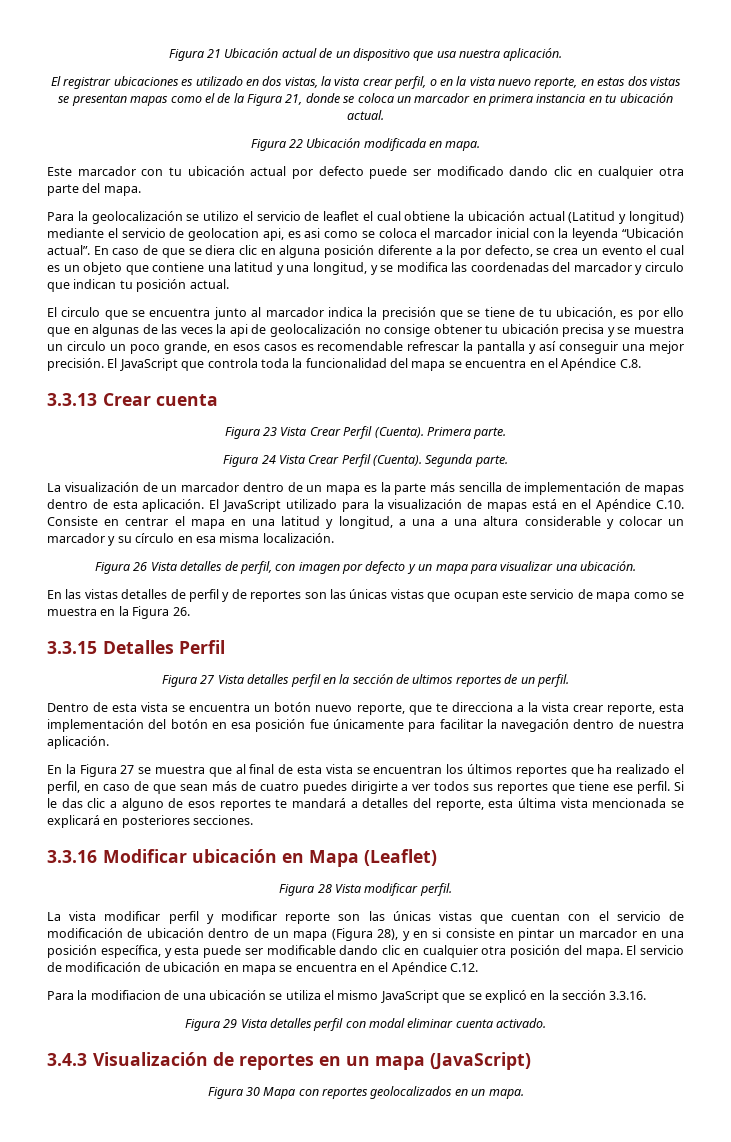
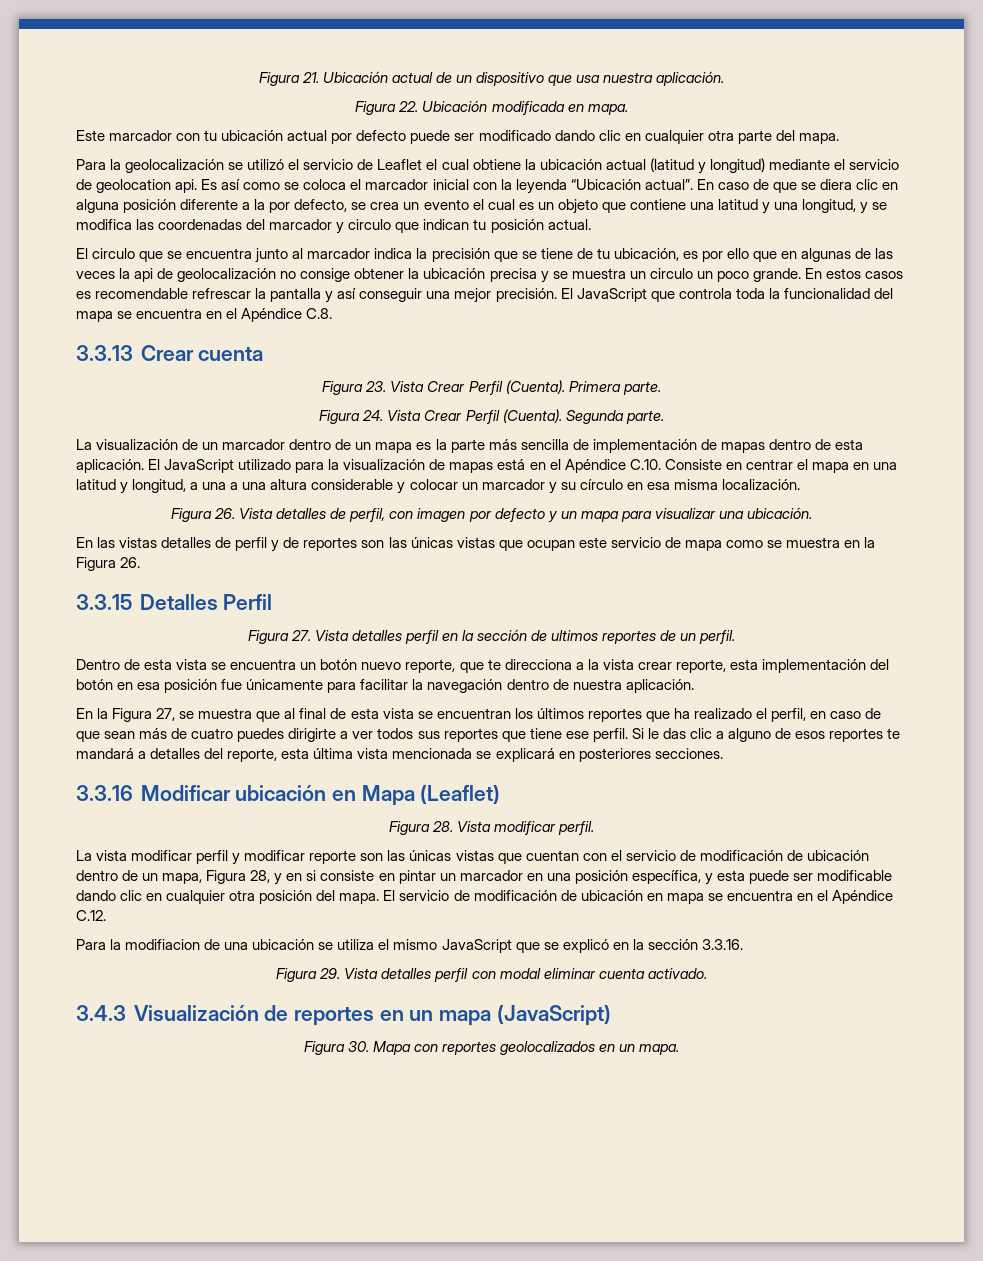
[168,49,221,61] Figura 21 -> [258,72,319,86] Figura 21.
[51,76,681,89] [58,93,673,106] [347,110,384,120] [250,139,303,151] El registrar ubicaciones es utilizado en dos vistas, la vista crear perfil, o en la vista nuevo reporte, en estas dos vistas se presentan mapas como el de la Figura 21, donde se coloca un marcador en primera instancia en tu ubicación actual. // Figura 22 -> [355,101,419,115] Figura 22.
[203,211,360,221] utilizo el servicio de leaflet -> [247,159,423,170] utilizó el servicio de Leaflet
[568,211,616,223] (Latitud -> [649,158,694,172] (latitud
[262,228,321,241] api, es asi -> [175,179,241,193] api. Es así
[485,325,499,334] tu -> [408,268,420,279] la
[163,341,260,354] grande, en esos -> [752,268,861,282] grande. En estos
[263,427,278,436] 23 -> [365,381,387,392] 23.
[261,455,276,464] 24 -> [362,410,384,421] 24.
[133,562,148,571] 26 -> [214,508,236,519] 26.
[200,675,216,684] 27 -> [290,630,311,641] 27.
[120,765,135,774] 27 -> [156,708,176,721] 27,
[317,884,332,893] 28 -> [431,821,453,832] 28.
[293,928,399,941] mapa (Figura 28), -> [162,870,271,884] mapa, Figura 28,
[223,1019,238,1028] 29 -> [319,968,341,979] 29.
[245,1087,260,1096] 30 -> [347,1041,369,1052] 30.

